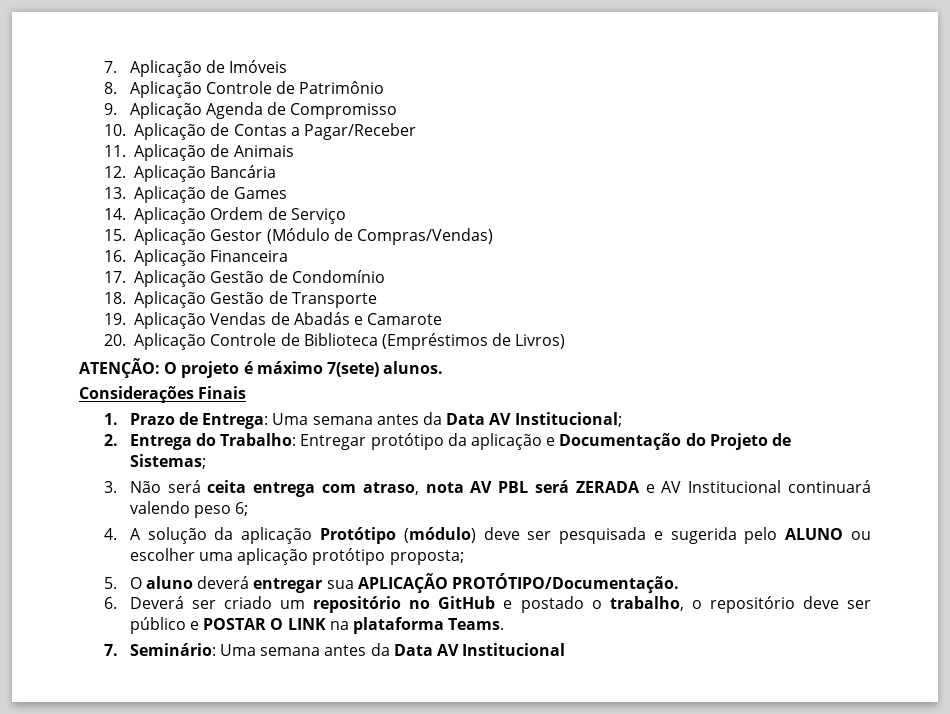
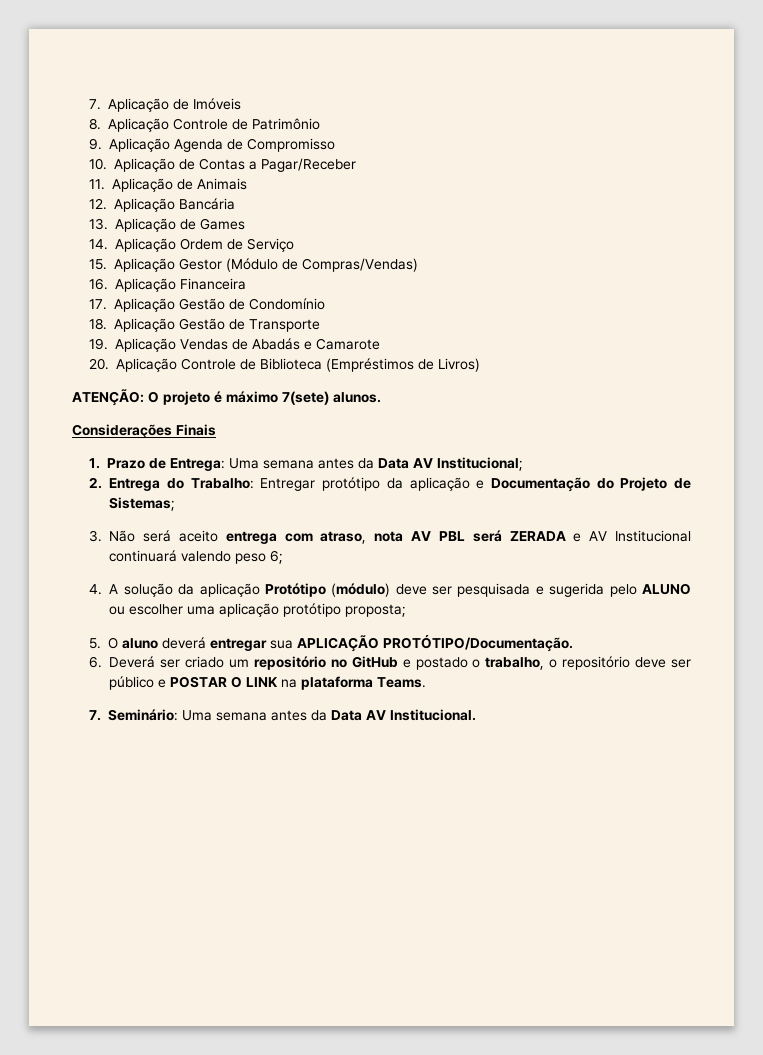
[207,480,247,493] ceita -> [179,530,219,542] aceito
[462,643,566,656] Institucional -> [390,709,477,721] Institucional.

